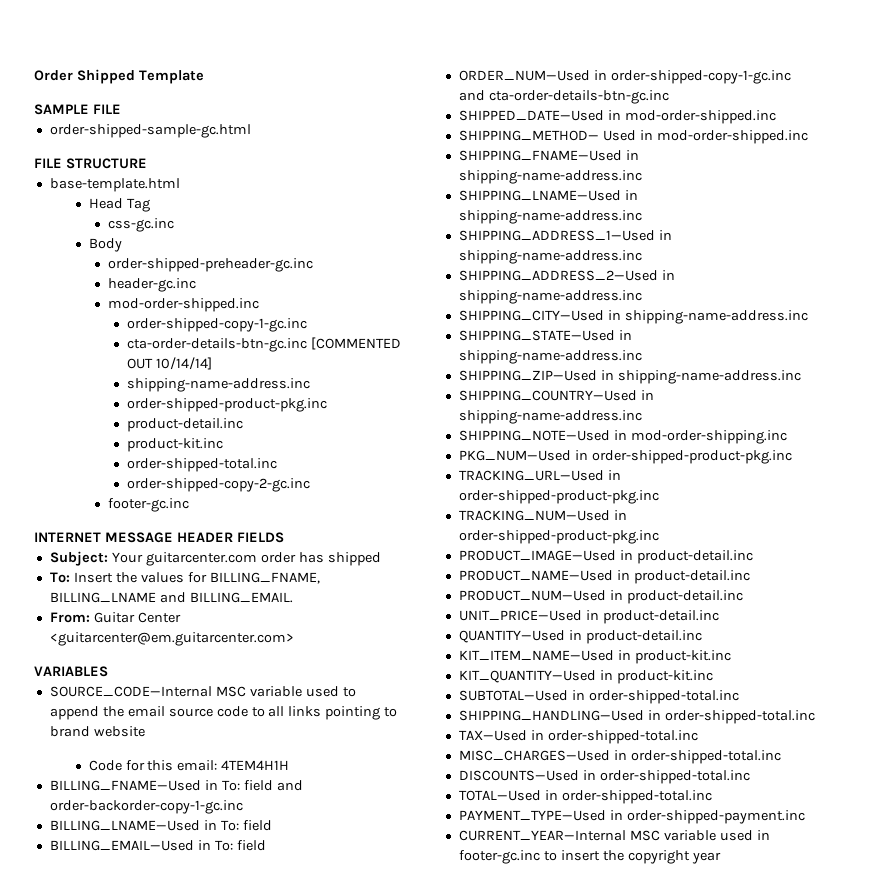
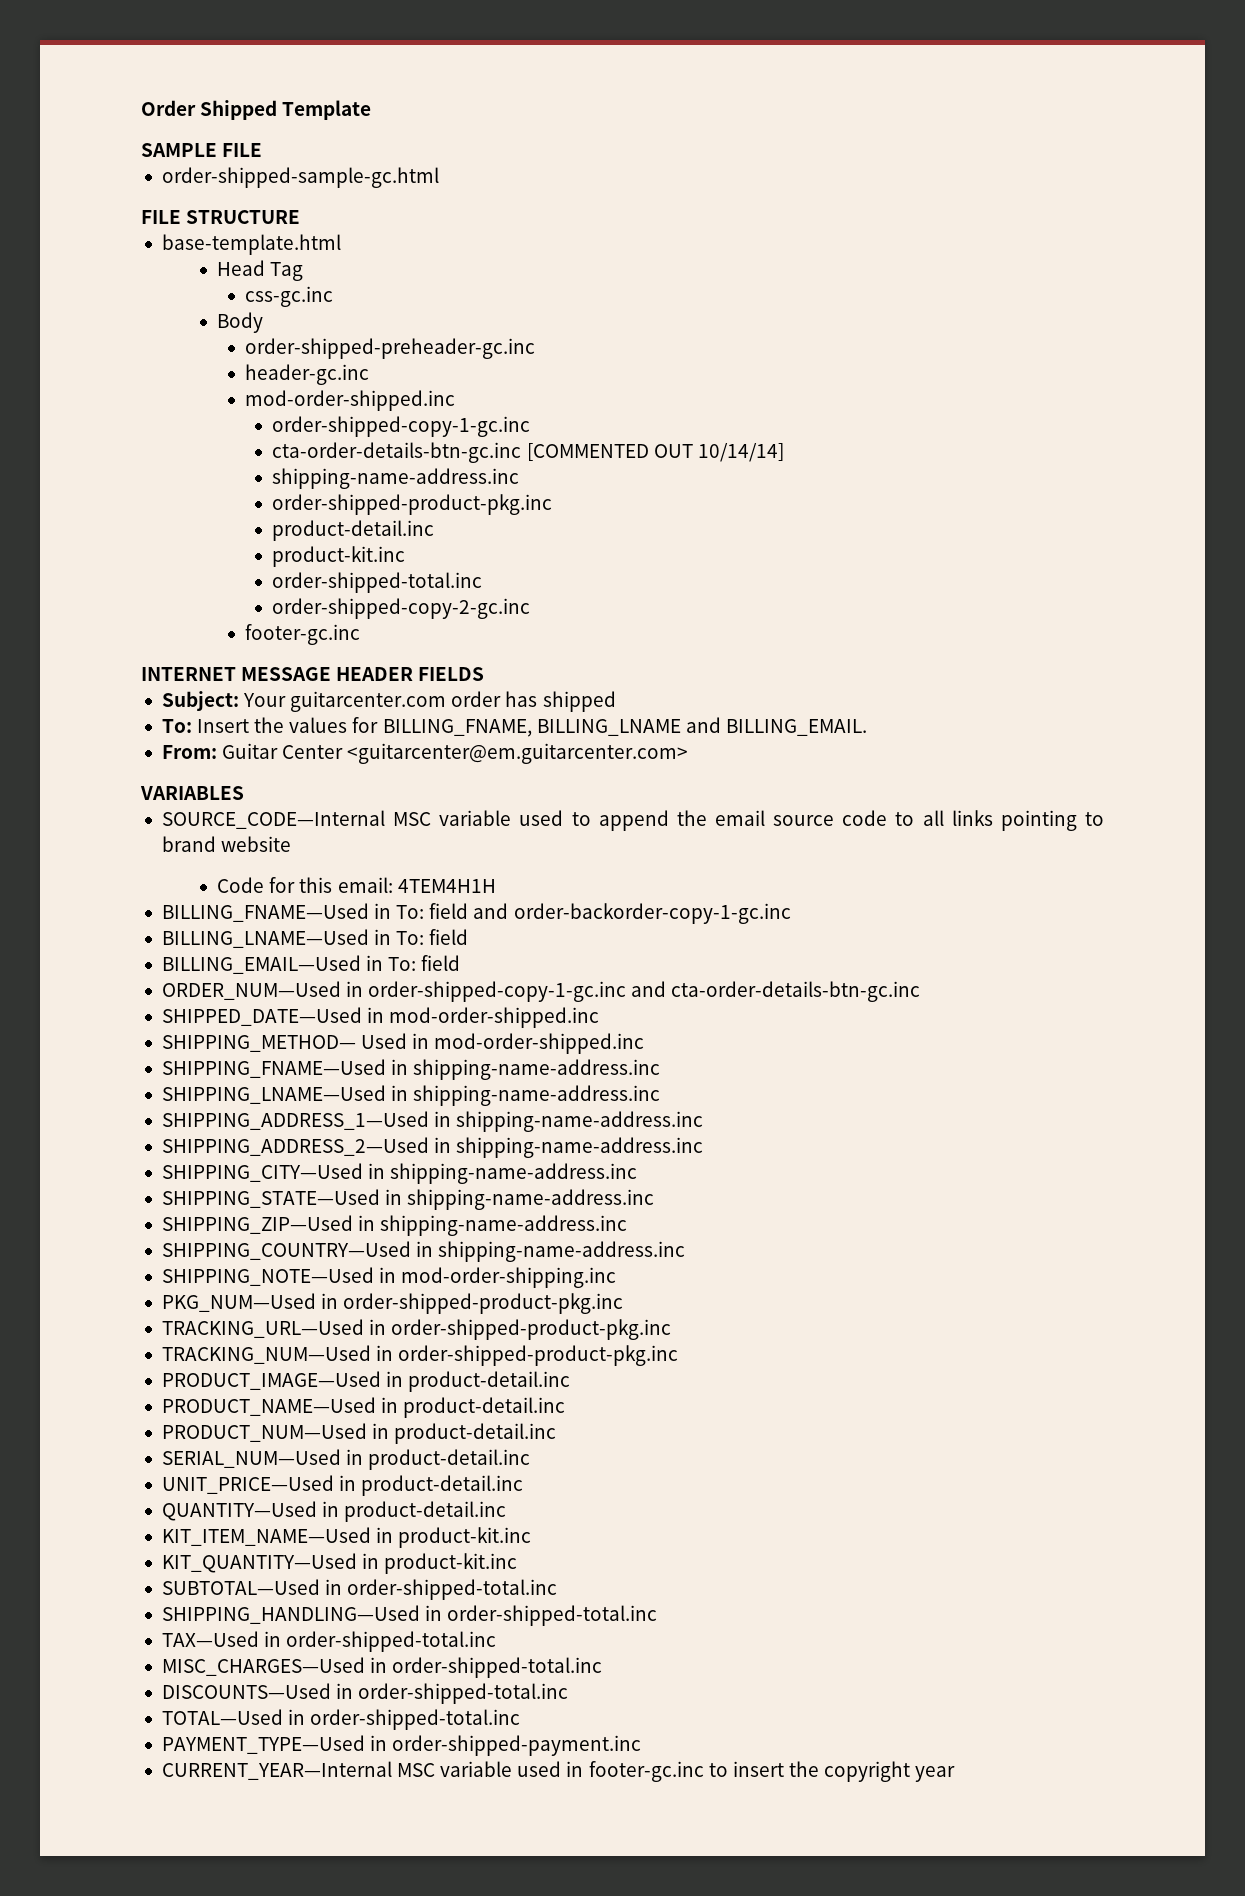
(743, 597) none -> [161,1449,531,1470] // SERIAL_NUM—Used in product-detail.inc

